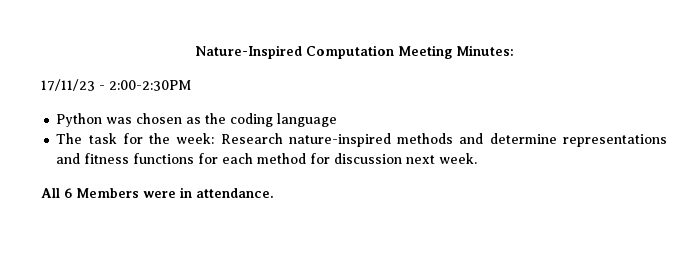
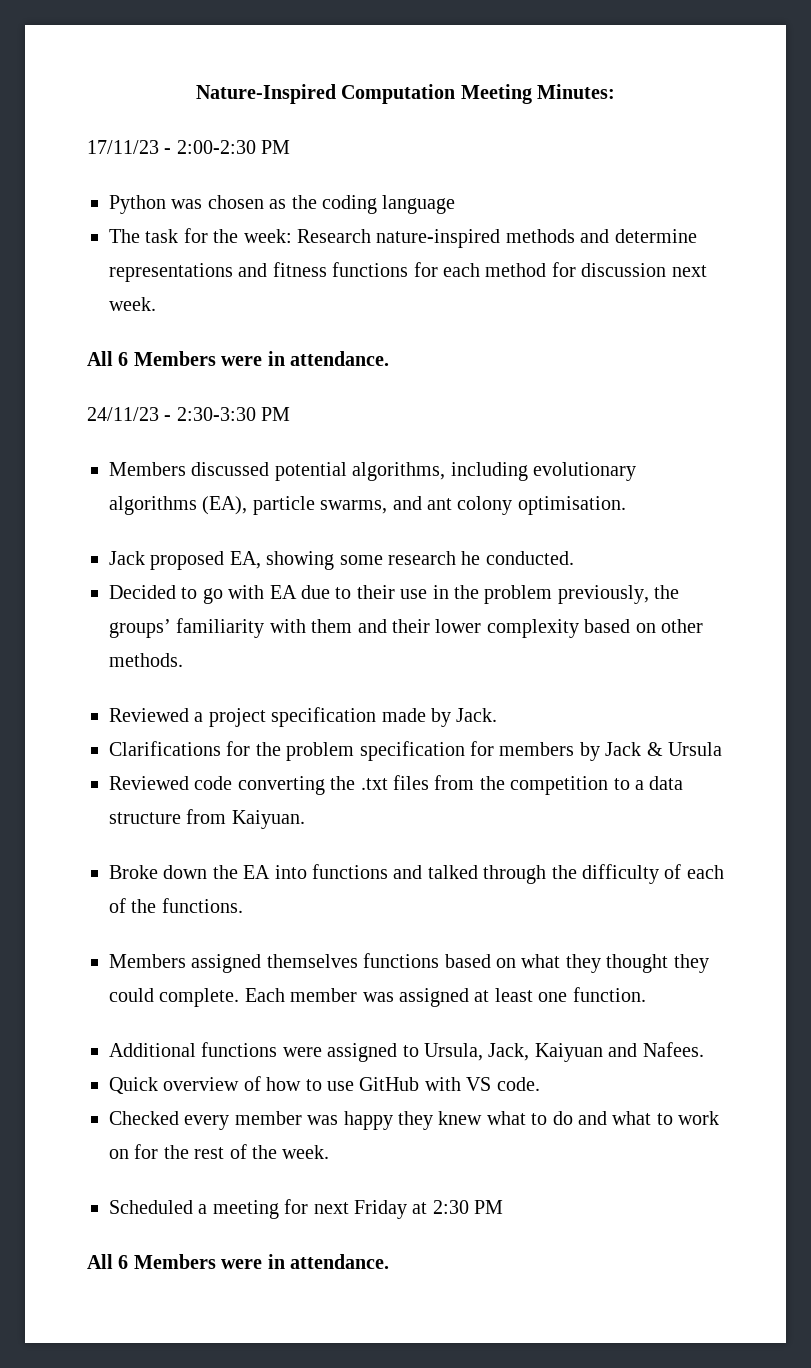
[109,80,191,91] 2:00-2:30PM -> [176,140,291,154] 2:00-2:30 PM
(274, 193) none -> [87,407,291,421] [109,462,636,481] [109,496,626,515] [109,551,574,570] [109,585,680,604] [109,618,703,638] [109,653,183,667] [109,707,498,727] [109,741,722,761] [109,775,684,795] [109,809,305,829] [109,864,724,884] [109,898,243,913] [109,953,709,973] [109,987,646,1007] [109,1042,704,1062] [109,1076,540,1094] [109,1111,720,1130] [109,1144,330,1159] [109,1199,504,1219] [87,1254,389,1269] // 24/11/23 - 2:30-3:30 PM // Members discussed potential algorithms, including evolutionary algorithms (EA), particle swarms, and ant colony optimisation. // Jack proposed EA, showing some research he conducted. // Decided to go with EA due to their use in the problem previously, the groups’ familiarity with them and their lower complexity based on other methods. // Reviewed a project specification made by Jack. // Clarifications for the problem specification for members by Jack & Ursula // Reviewed code converting the .txt files from the competition to a data structure from Kaiyuan. // Broke down the EA into functions and talked through the difficulty of each of the functions. // Members assigned themselves functions based on what they thought they could complete. Each member was assigned at least one function. // Additional functions were assigned to Ursula, Jack, Kaiyuan and Nafees. // Quick overview of how to use GitHub with VS code. // Checked every member was happy they knew what to do and what to work on for the rest of the week. // Scheduled a meeting for next Friday at 2:30 PM // All 6 Members were in attendance.

